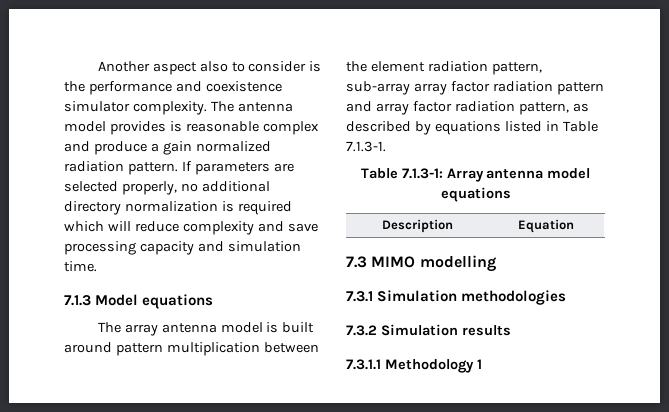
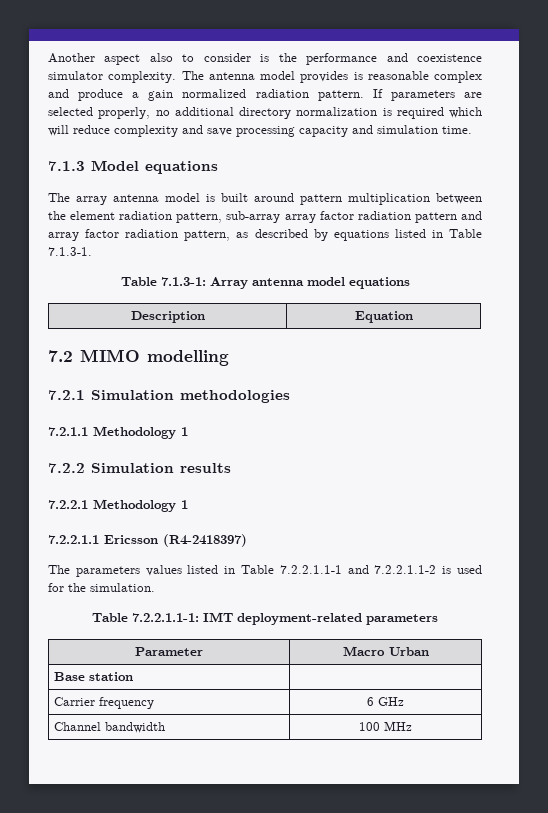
[346,256,367,268] 7.3 -> [48,350,73,362] 7.2
[346,291,373,302] 7.3.1 -> [48,390,85,400] 7.2.1
[346,325,377,336] 7.3.2 -> [48,426,188,439] [48,463,85,473] 7.2.1.1 Methodology 1 // 7.2.2
[346,359,482,373] 7.3.1.1 Methodology 1 -> [48,499,188,512] [48,534,247,547] [48,565,483,577] [48,583,155,592] [92,612,438,625] [135,647,203,656] [342,646,429,656] [53,672,133,681] [53,697,154,709] [367,697,404,706] [53,722,165,733] [359,721,412,731] 7.2.2.1 Methodology 1 // 7.2.2.1.1 Ericsson (R4-2418397) // The parameters values listed in Table 7.2.2.1.1-1 and 7.2.2.1.1-2 is used for the simulation. // Table 7.2.2.1.1-1: IMT deployment-related parameters // Parameter | Macro Urban // Base station | // Carrier frequency | 6 GHz // Channel bandwidth | 100 MHz

